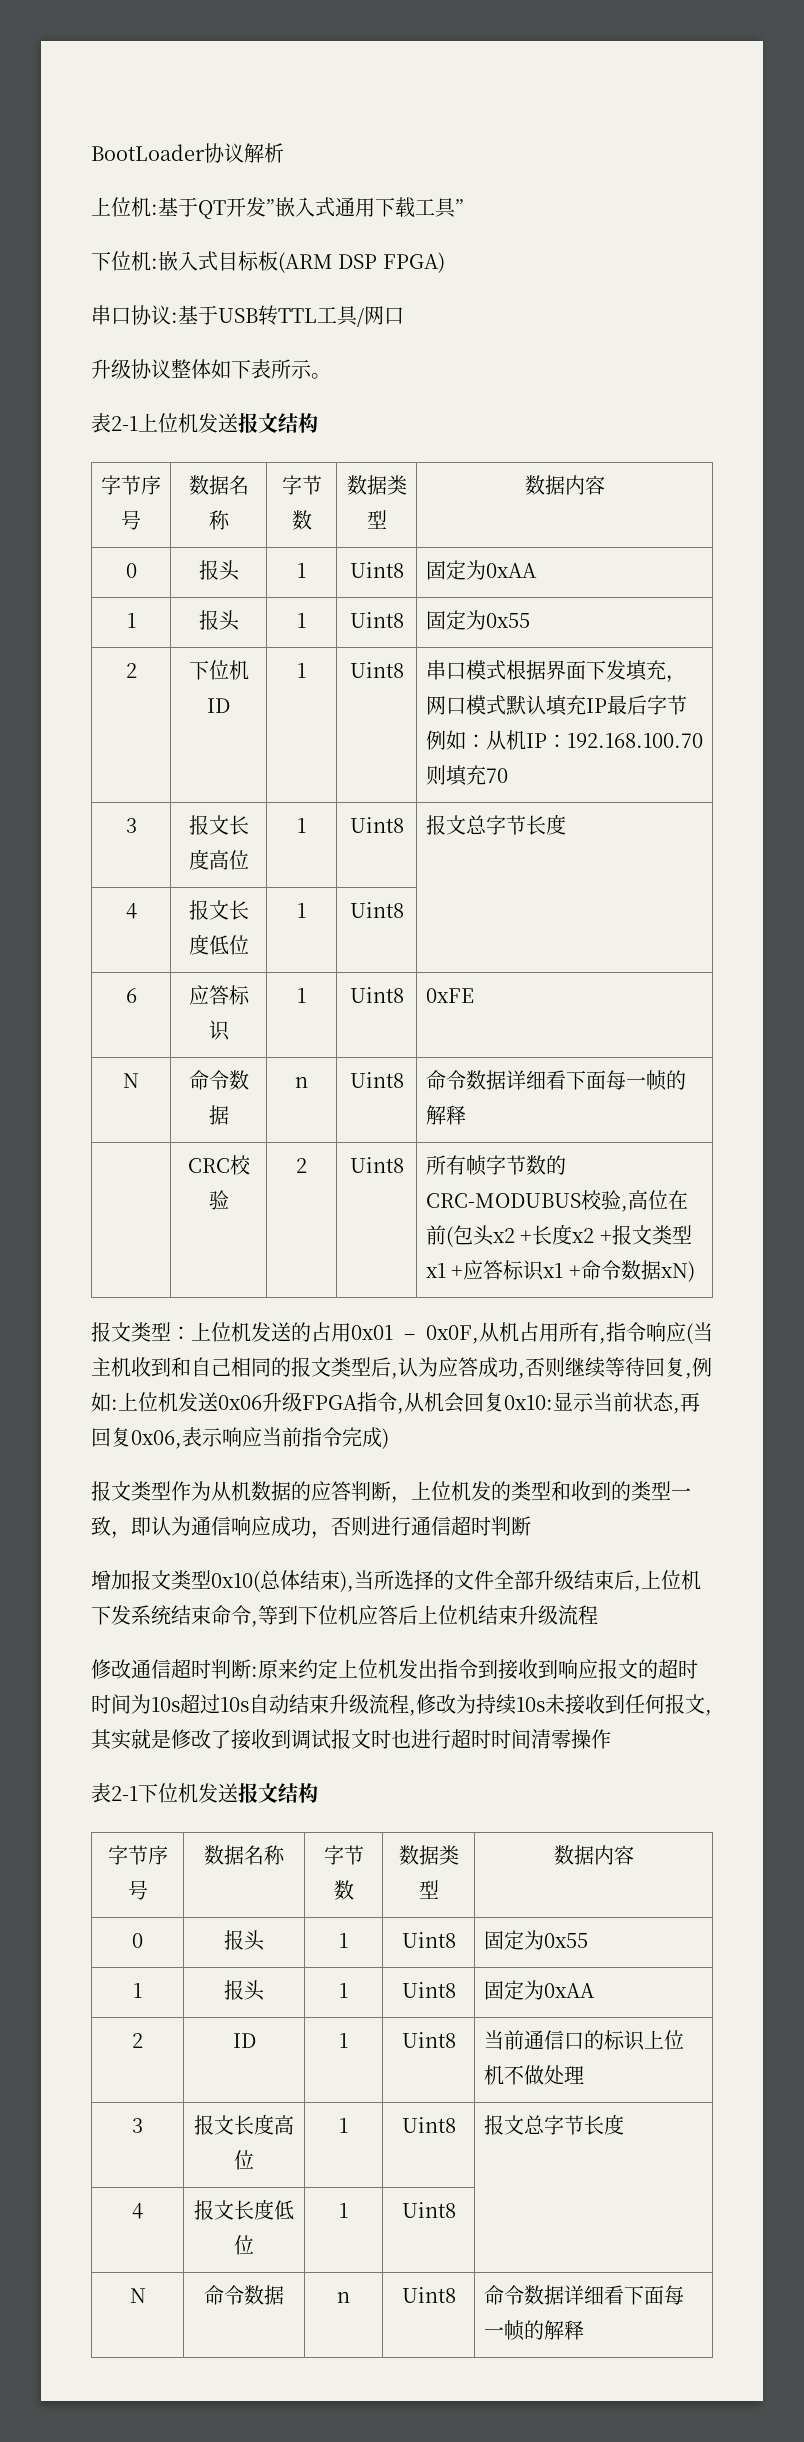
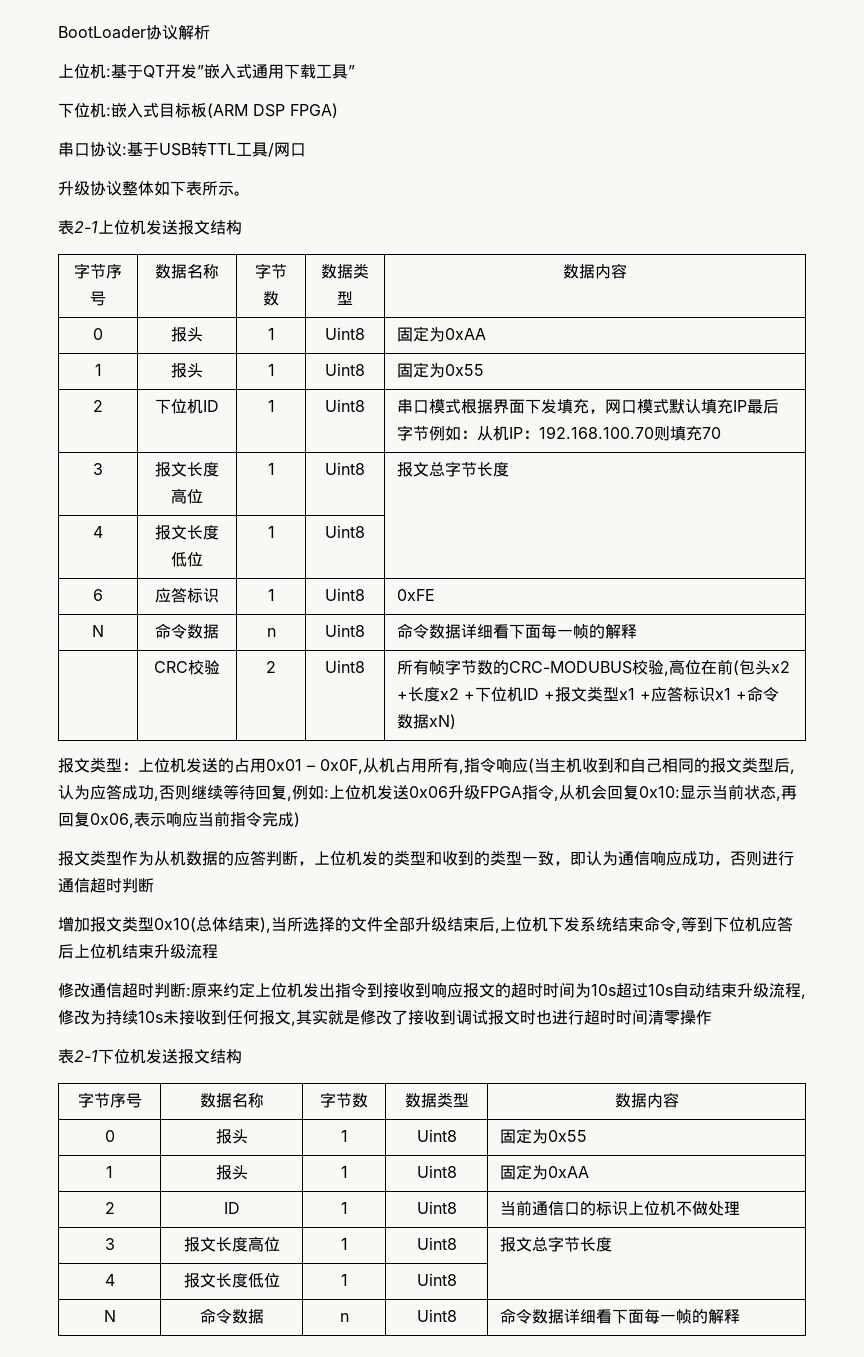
(612, 1236) none -> [474,687,555,702] 下位机ID +

